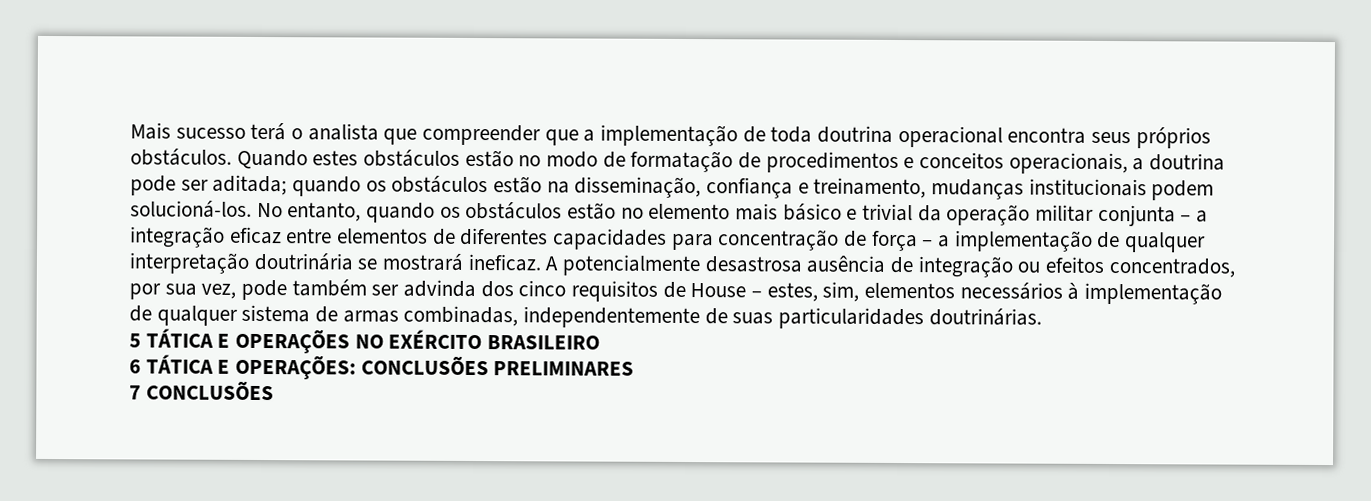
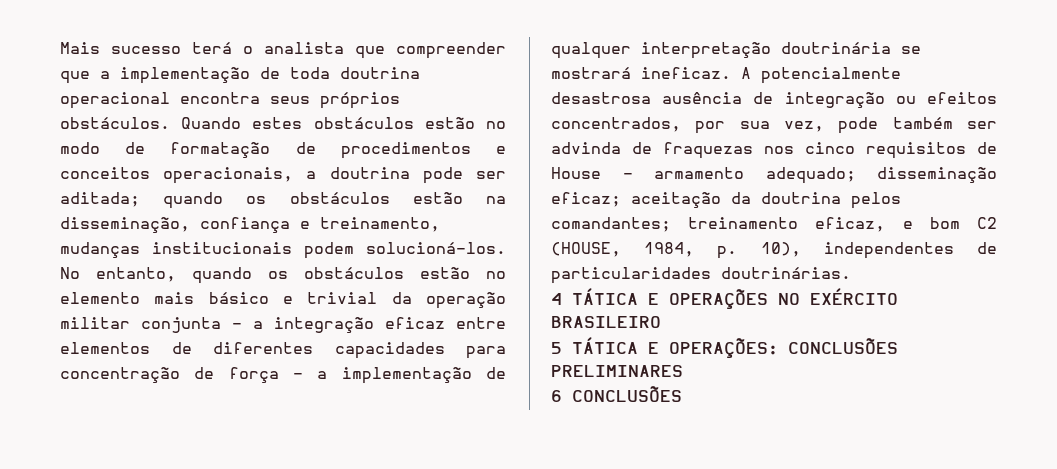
[480,281,514,298] dos -> [632,142,794,159] de fraquezas nos
[766,281,1223,305] [129,304,774,329] estes, sim, elementos necessários à implementação de qualquer sistema de armas combinadas, independentemente de suas -> [654,167,997,184] [551,192,901,209] [551,217,997,232] [551,242,997,259] armamento adequado; disseminação eficaz; aceitação da doutrina pelos comandantes; treinamento eficaz, e bom C2 (HOUSE, 1984, p. 10), independentes de
[129,333,141,348] 5 -> [551,293,562,305] 4
[129,359,141,374] 6 -> [551,342,562,354] 5
[129,385,141,400] 7 -> [551,390,562,402] 6

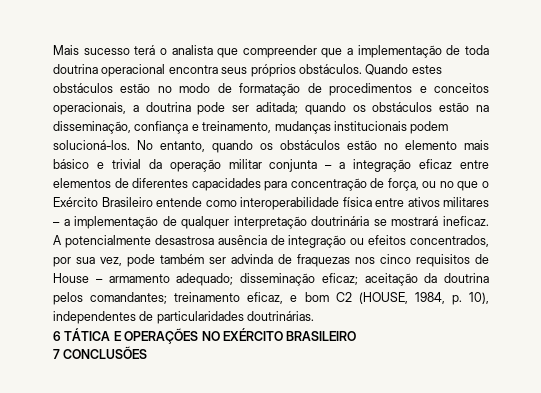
[228,367,279,383] força -> [387,178,490,191] [53,197,489,210] força, ou no que o Exército Brasileiro entende como interoperabilidade física entre ativos militares
[551,293,562,305] 4 -> [53,331,61,341] 6
[551,337,898,358] [551,365,683,377] [551,390,562,402] 5 TÁTICA E OPERAÇÕES: CONCLUSÕES PRELIMINARES // 6 -> [53,349,60,359] 7

